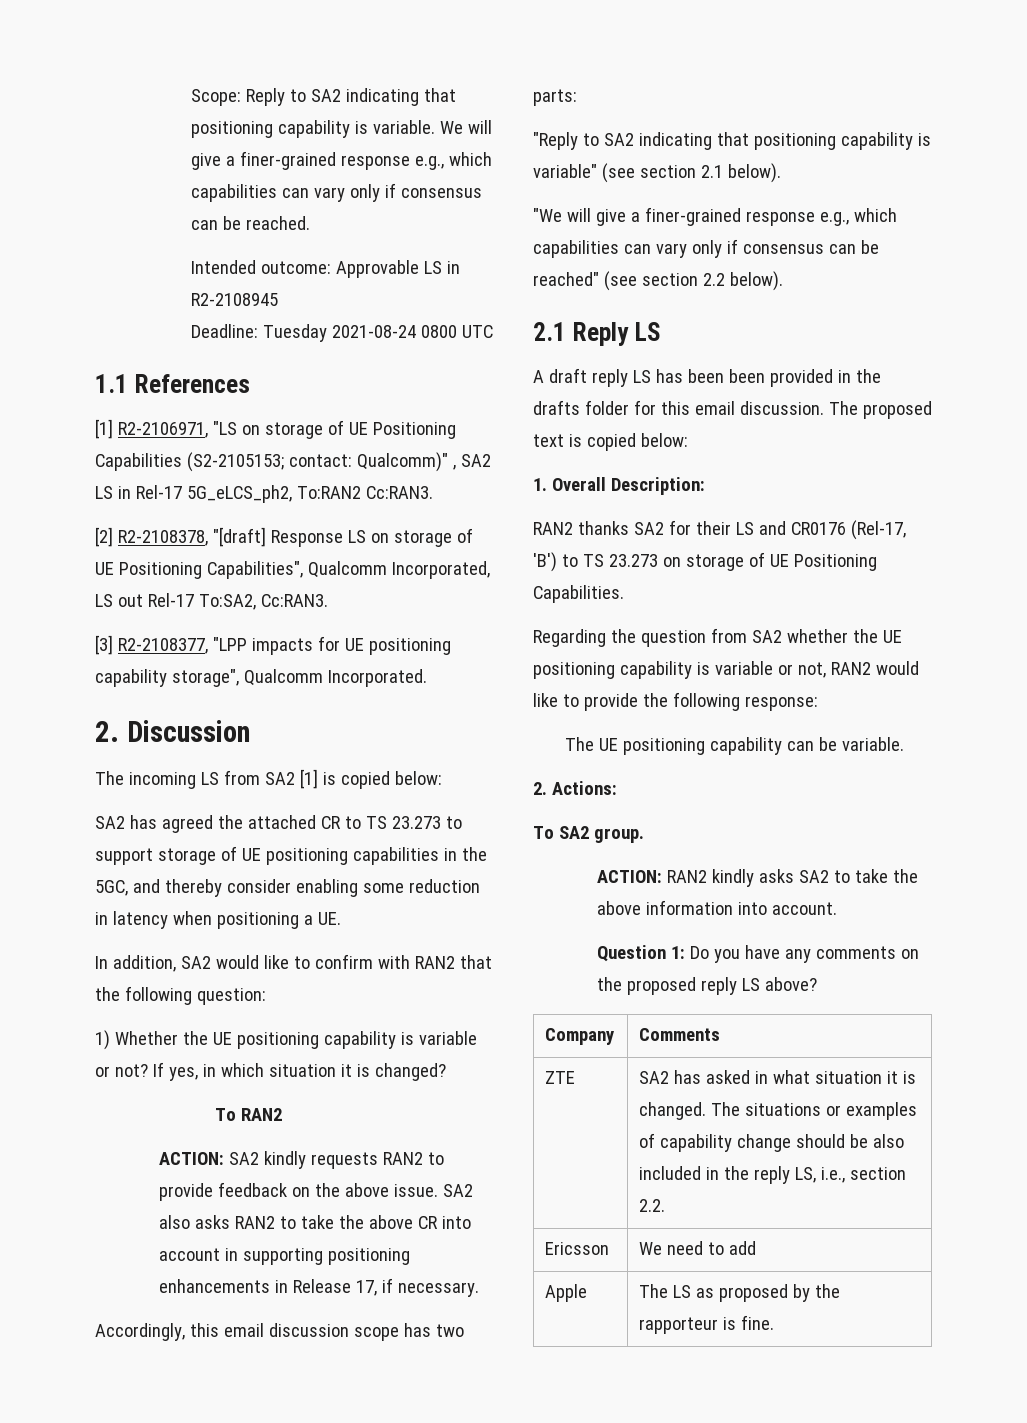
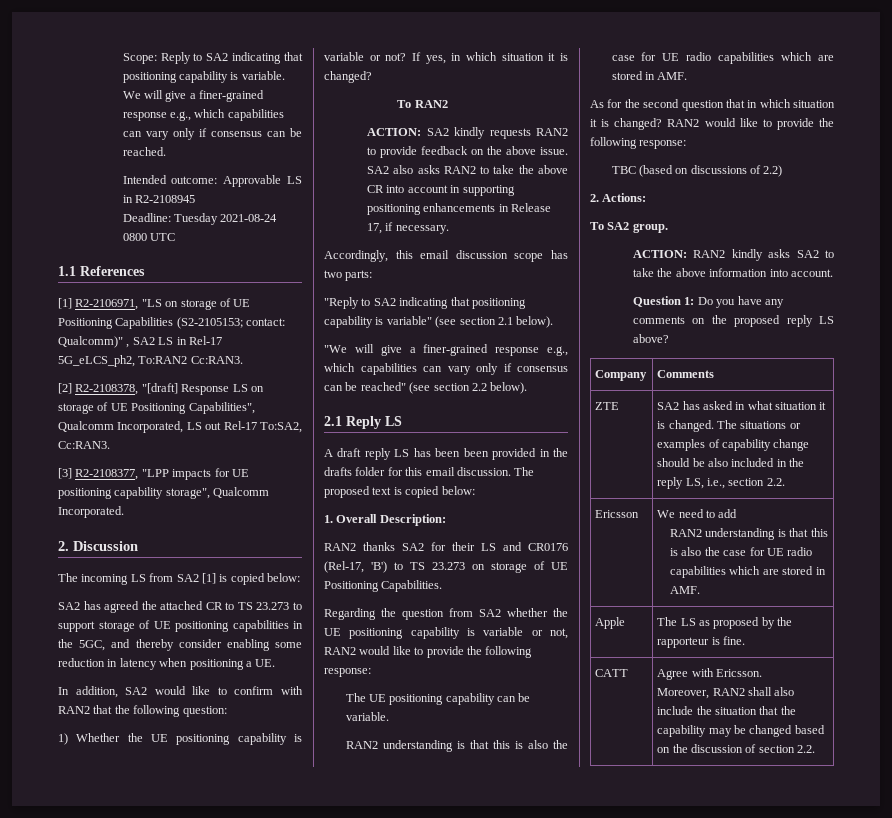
(904, 744) none -> [345,740,568,752] [611,52,834,64] [611,71,688,80] [590,99,835,111] [590,118,834,130] [590,137,687,149] [611,165,783,177] // RAN2 understanding is that this is also the case for UE radio capabilities which are stored in AMF. // As for the second question that in which situation it is changed? RAN2 would like to provide the following response: // TBC (based on discussions of 2.2)
(757, 1248) none -> [670,528,828,540] [670,547,813,556] [670,566,826,578] [670,586,701,594] // RAN2 understanding is that this is also the case for UE radio capabilities which are stored in AMF.
(775, 1322) none -> [595,669,629,677] [657,668,762,680] [657,687,795,699] [657,706,796,715] [657,725,825,737] [657,744,816,753] // CATT | Agree with Ericsson. // Moreover, RAN2 shall also include the situation that the capability may be changed based on the discussion of section 2.2.

